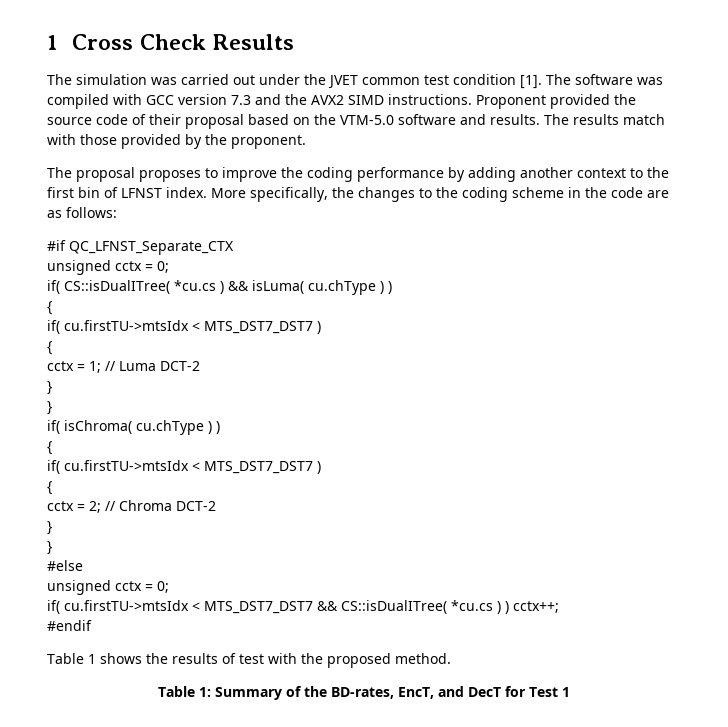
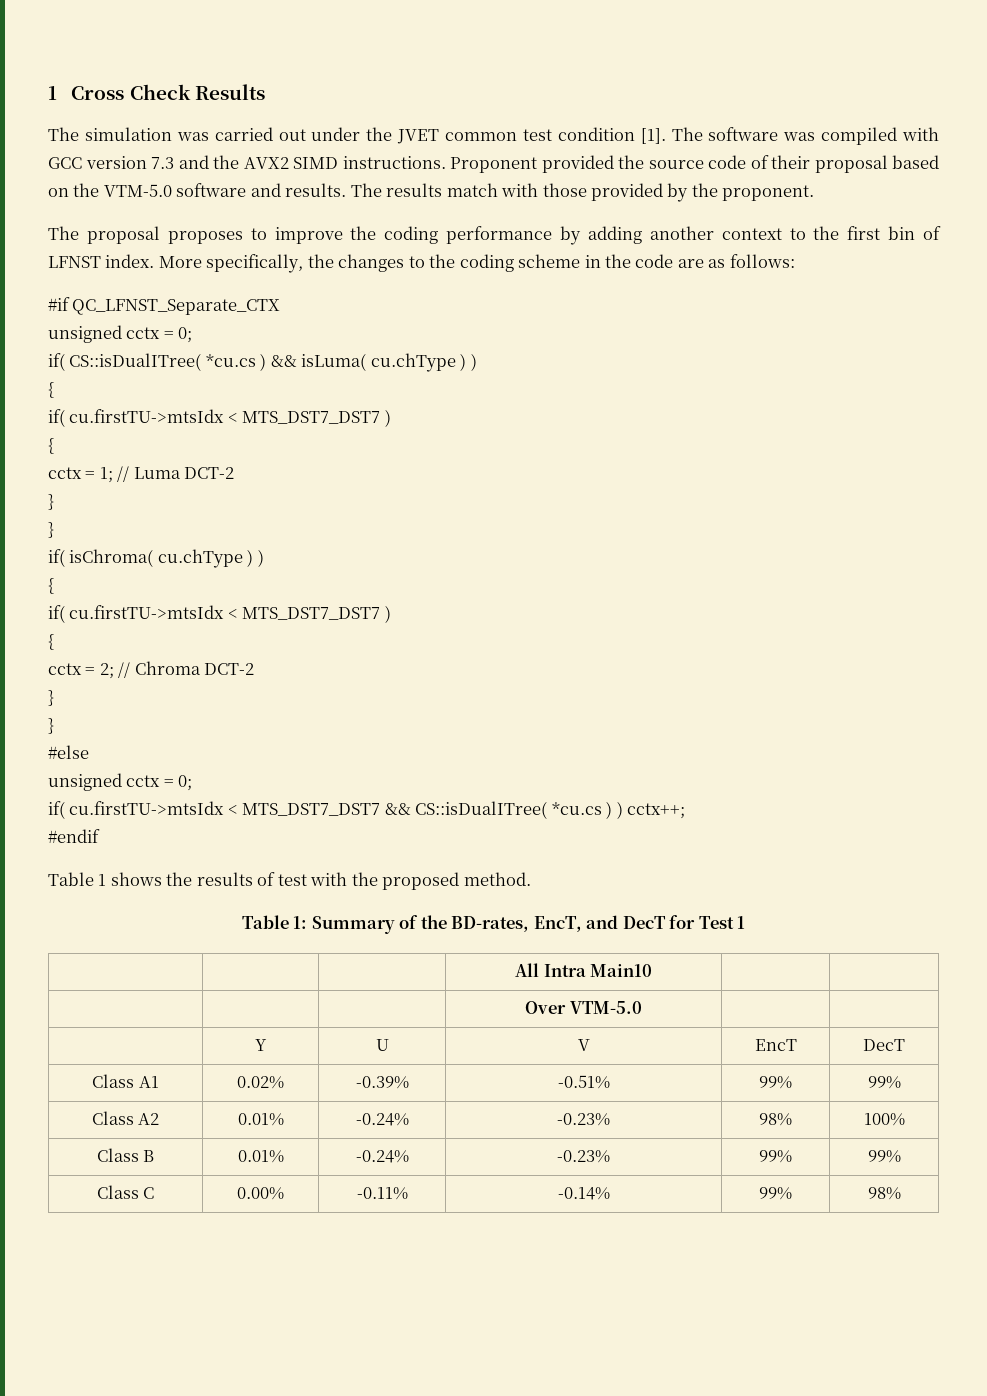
(570, 692) none -> [515,963,652,977] [525,1001,642,1014] [255,1039,267,1051] [375,1039,389,1051] [577,1039,590,1051] [754,1039,797,1051] [863,1039,905,1051] [92,1074,159,1088] [237,1076,284,1089] [355,1076,409,1089] [557,1075,610,1089] [759,1076,792,1089] [867,1076,901,1089] [91,1111,160,1125] [237,1113,284,1126] [355,1113,409,1126] [557,1113,610,1126] [759,1113,792,1126] [863,1113,905,1126] [96,1148,155,1162] [237,1150,284,1163] [355,1150,409,1163] [557,1150,610,1163] [759,1150,792,1163] [867,1150,901,1163] [96,1185,155,1199] [237,1187,284,1200] [356,1187,408,1200] [557,1187,610,1200] [759,1187,792,1200] [867,1187,901,1200] // | | | All Intra Main10 | | // | | | Over VTM-5.0 | | // | Y | U | V | EncT | DecT // Class A1 | 0.02% | -0.39% | -0.51% | 99% | 99% // Class A2 | 0.01% | -0.24% | -0.23% | 98% | 100% // Class B | 0.01% | -0.24% | -0.23% | 99% | 99% // Class C | 0.00% | -0.11% | -0.14% | 99% | 98%

